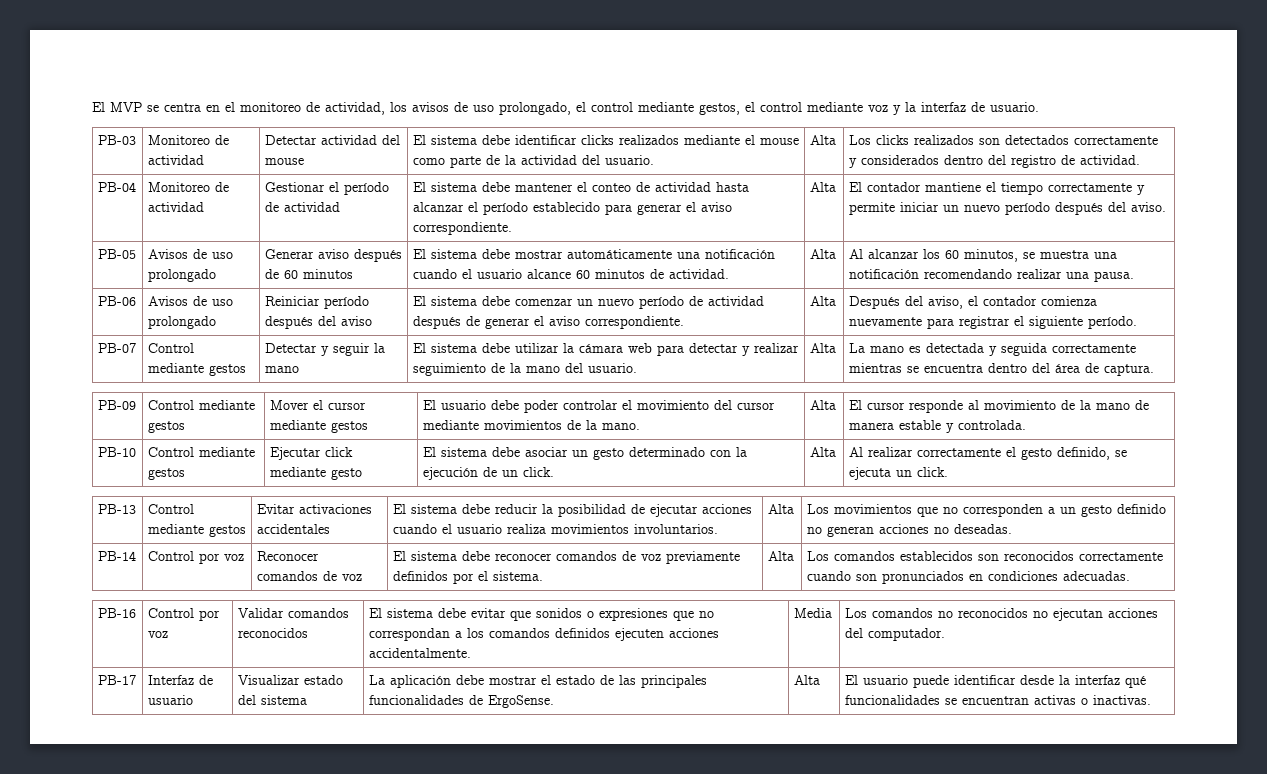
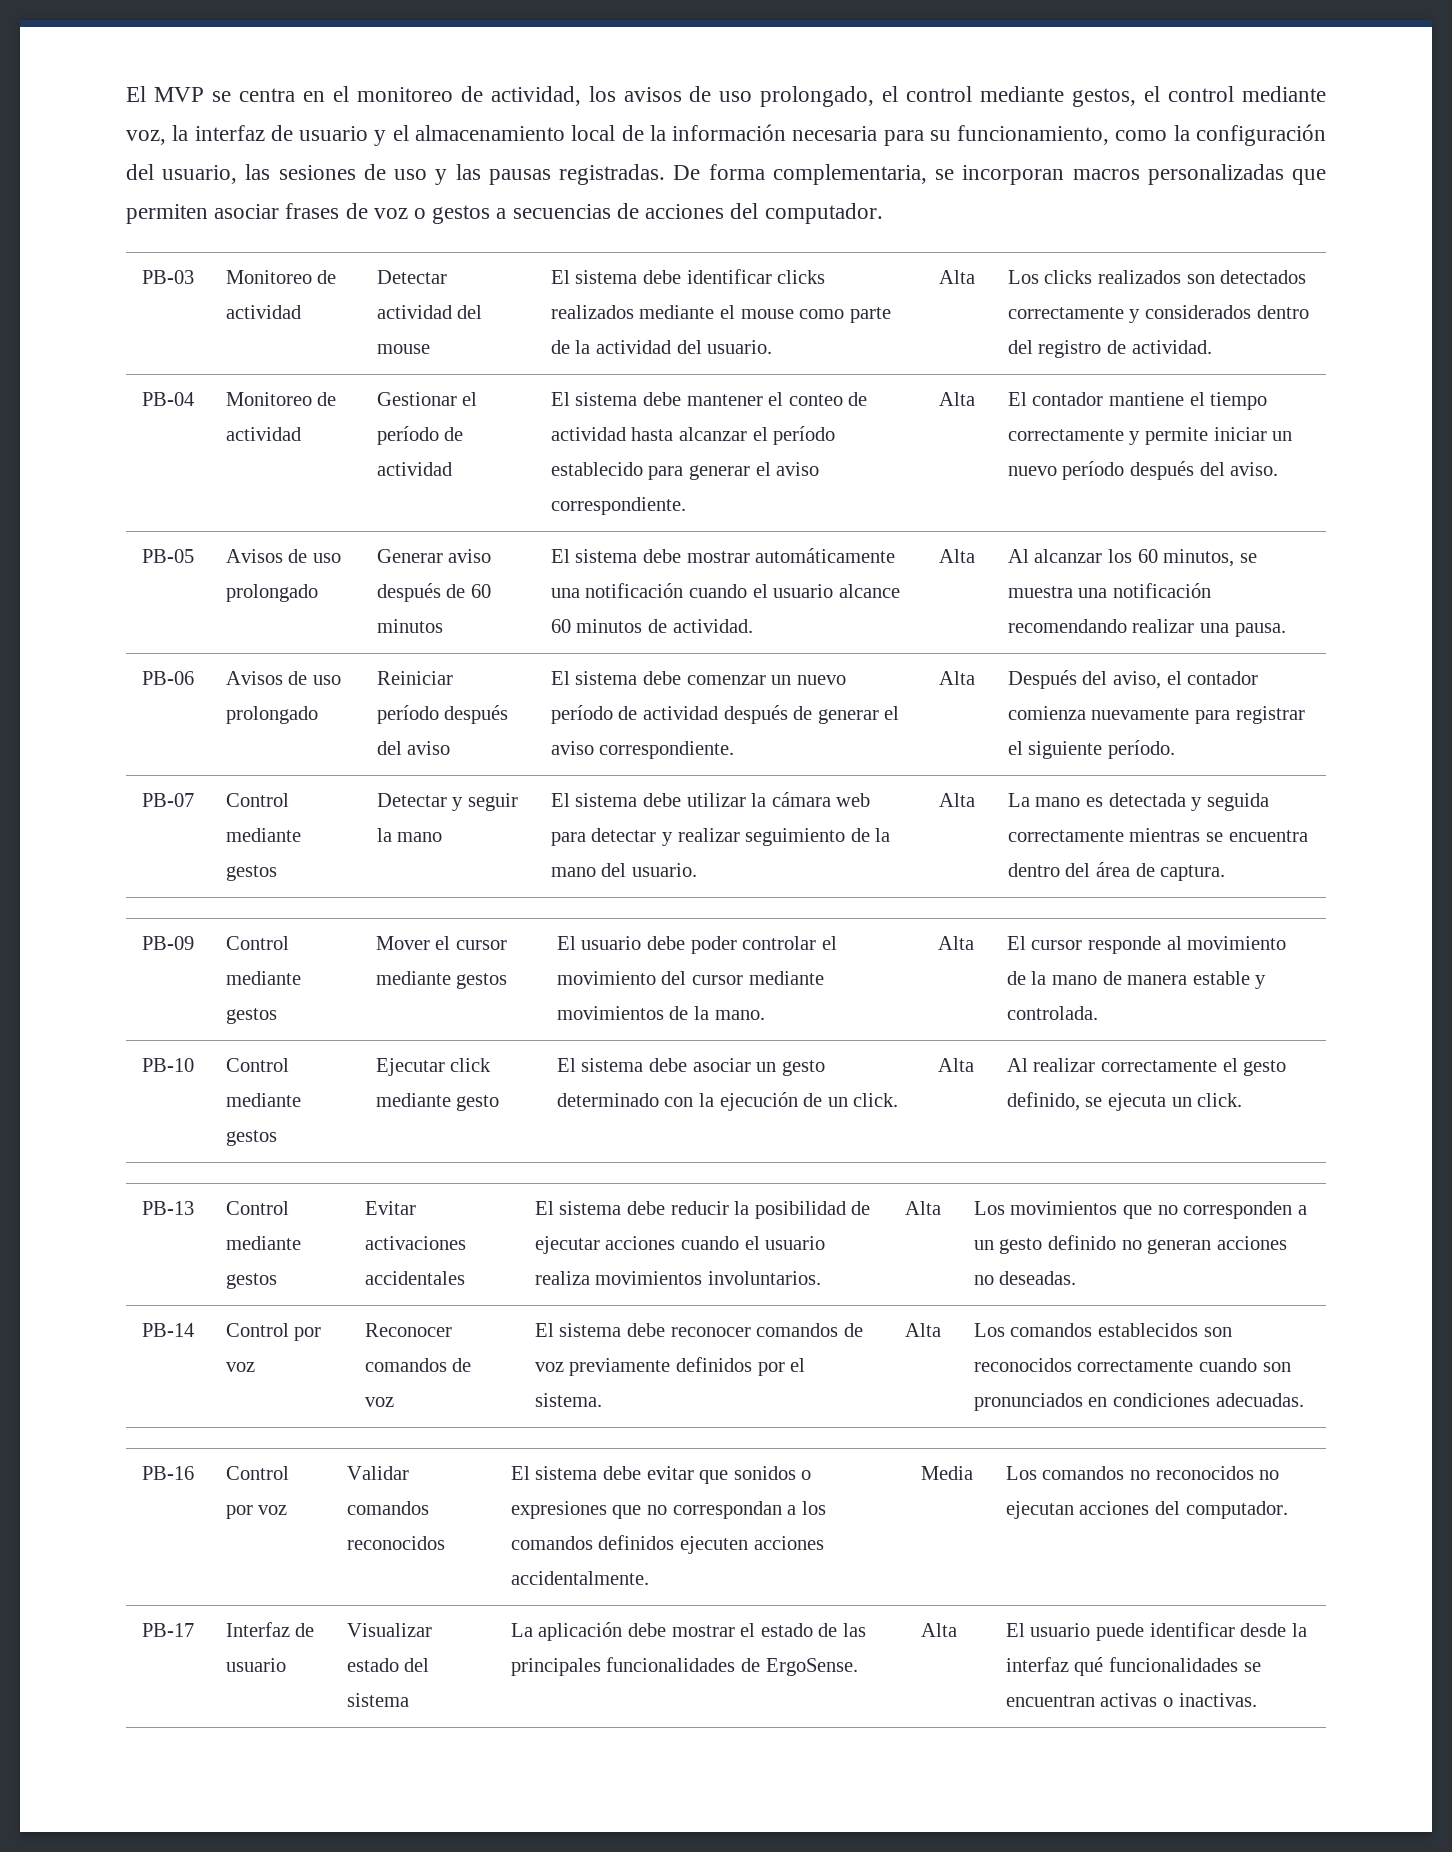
[868,105,901,115] voz y -> [126,130,166,145] voz,
[990,102,1039,112] usuario. -> [299,124,1327,146] [126,164,1327,185] [126,203,883,224] usuario y el almacenamiento local de la información necesaria para su funcionamiento, como la configuración del usuario, las sesiones de uso y las pausas registradas. De forma complementaria, se incorporan macros personalizadas que permiten asociar frases de voz o gestos a secuencias de acciones del computador.

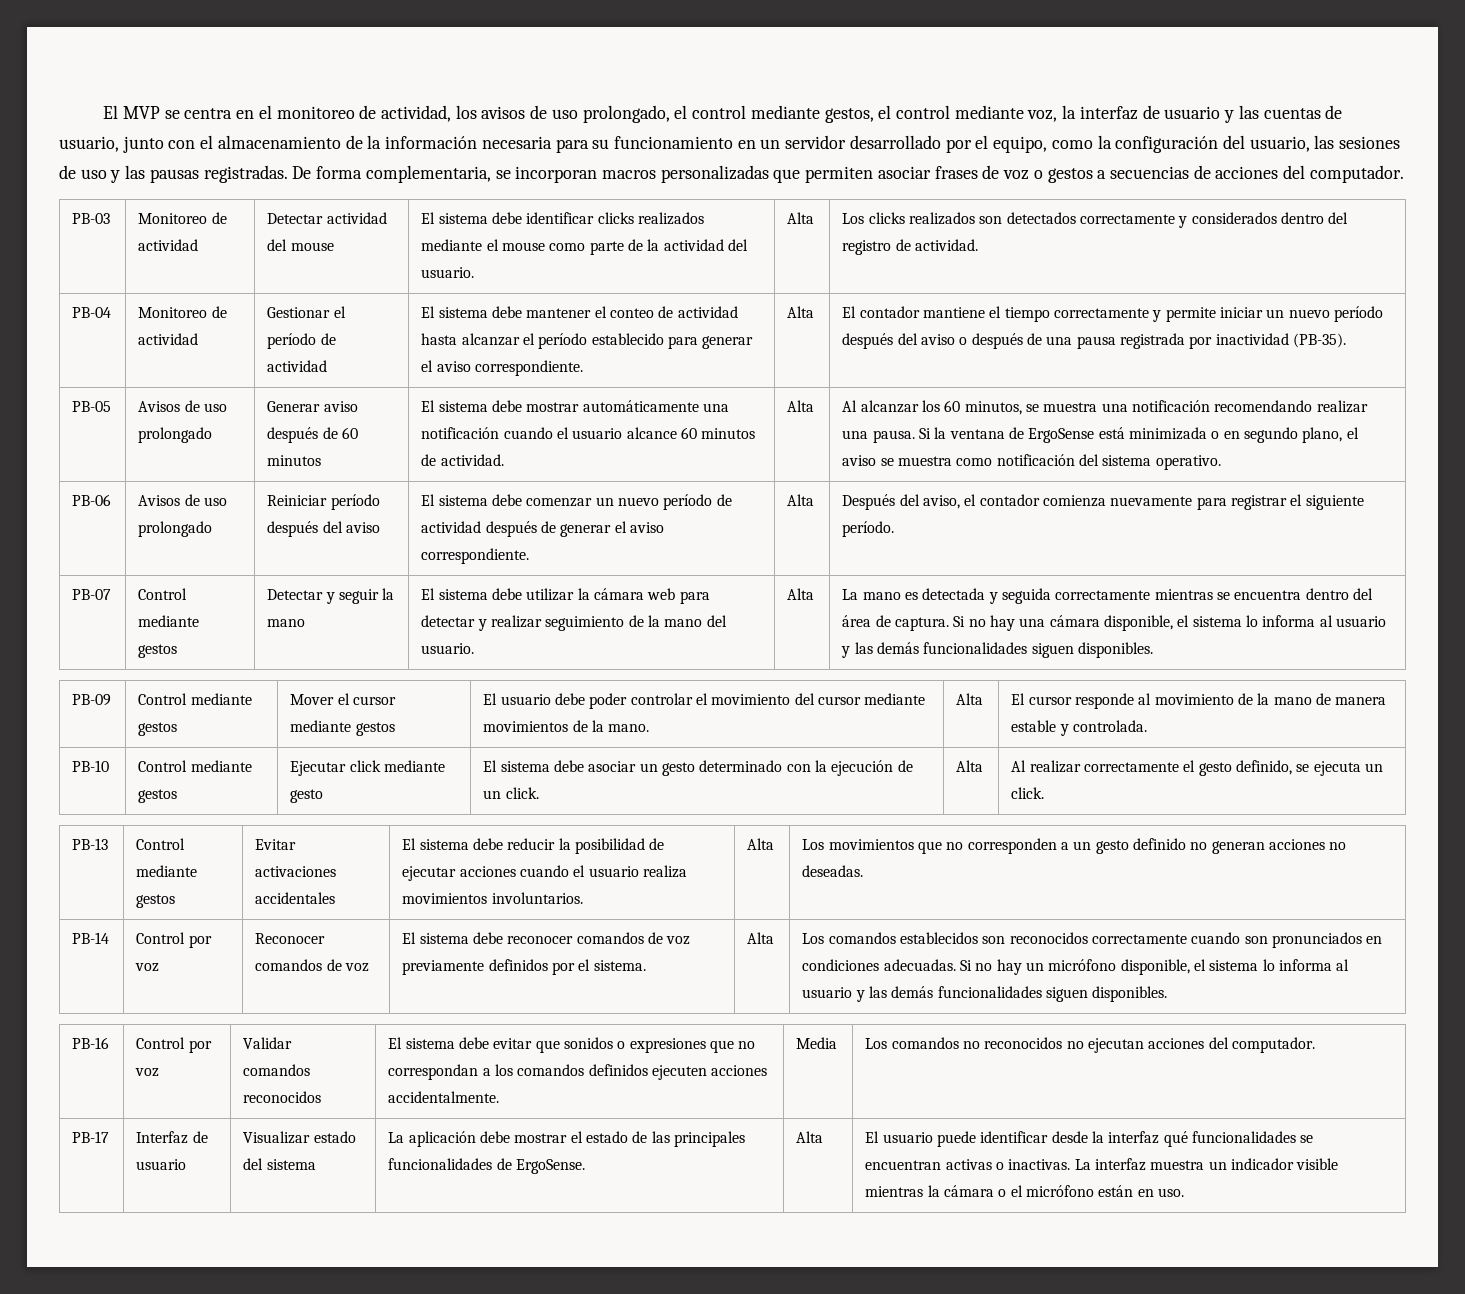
(387, 138) none -> [1238,105,1343,119] [59,136,196,153] las cuentas de usuario, junto con
[571,125,616,141] local -> (341, 142) none
[957,125,1110,145] funcionamiento, -> [613,135,1048,153] funcionamiento en un servidor desarrollado por el equipo,
[1230,462,1279,476] aviso. -> [921,333,1346,349] aviso o después de una pausa registrada por inactividad (PB-35).
(1286, 630) none -> [919,427,1359,443] [842,454,1221,470] Si la ventana de ErgoSense está minimizada o en segundo plano, el aviso se muestra como notificación del sistema operativo.
(1226, 873) none -> [953,615,1386,631] [841,642,1154,658] Si no hay una cámara disponible, el sistema lo informa al usuario y las demás funcionalidades siguen disponibles.
(1304, 1400) none -> [960,959,1350,975] [802,986,1168,1002] Si no hay un micrófono disponible, el sistema lo informa al usuario y las demás funcionalidades siguen disponibles.
(1257, 1700) none -> [1074,1158,1339,1171] [865,1185,1185,1197] La interfaz muestra un indicador visible mientras la cámara o el micrófono están en uso.

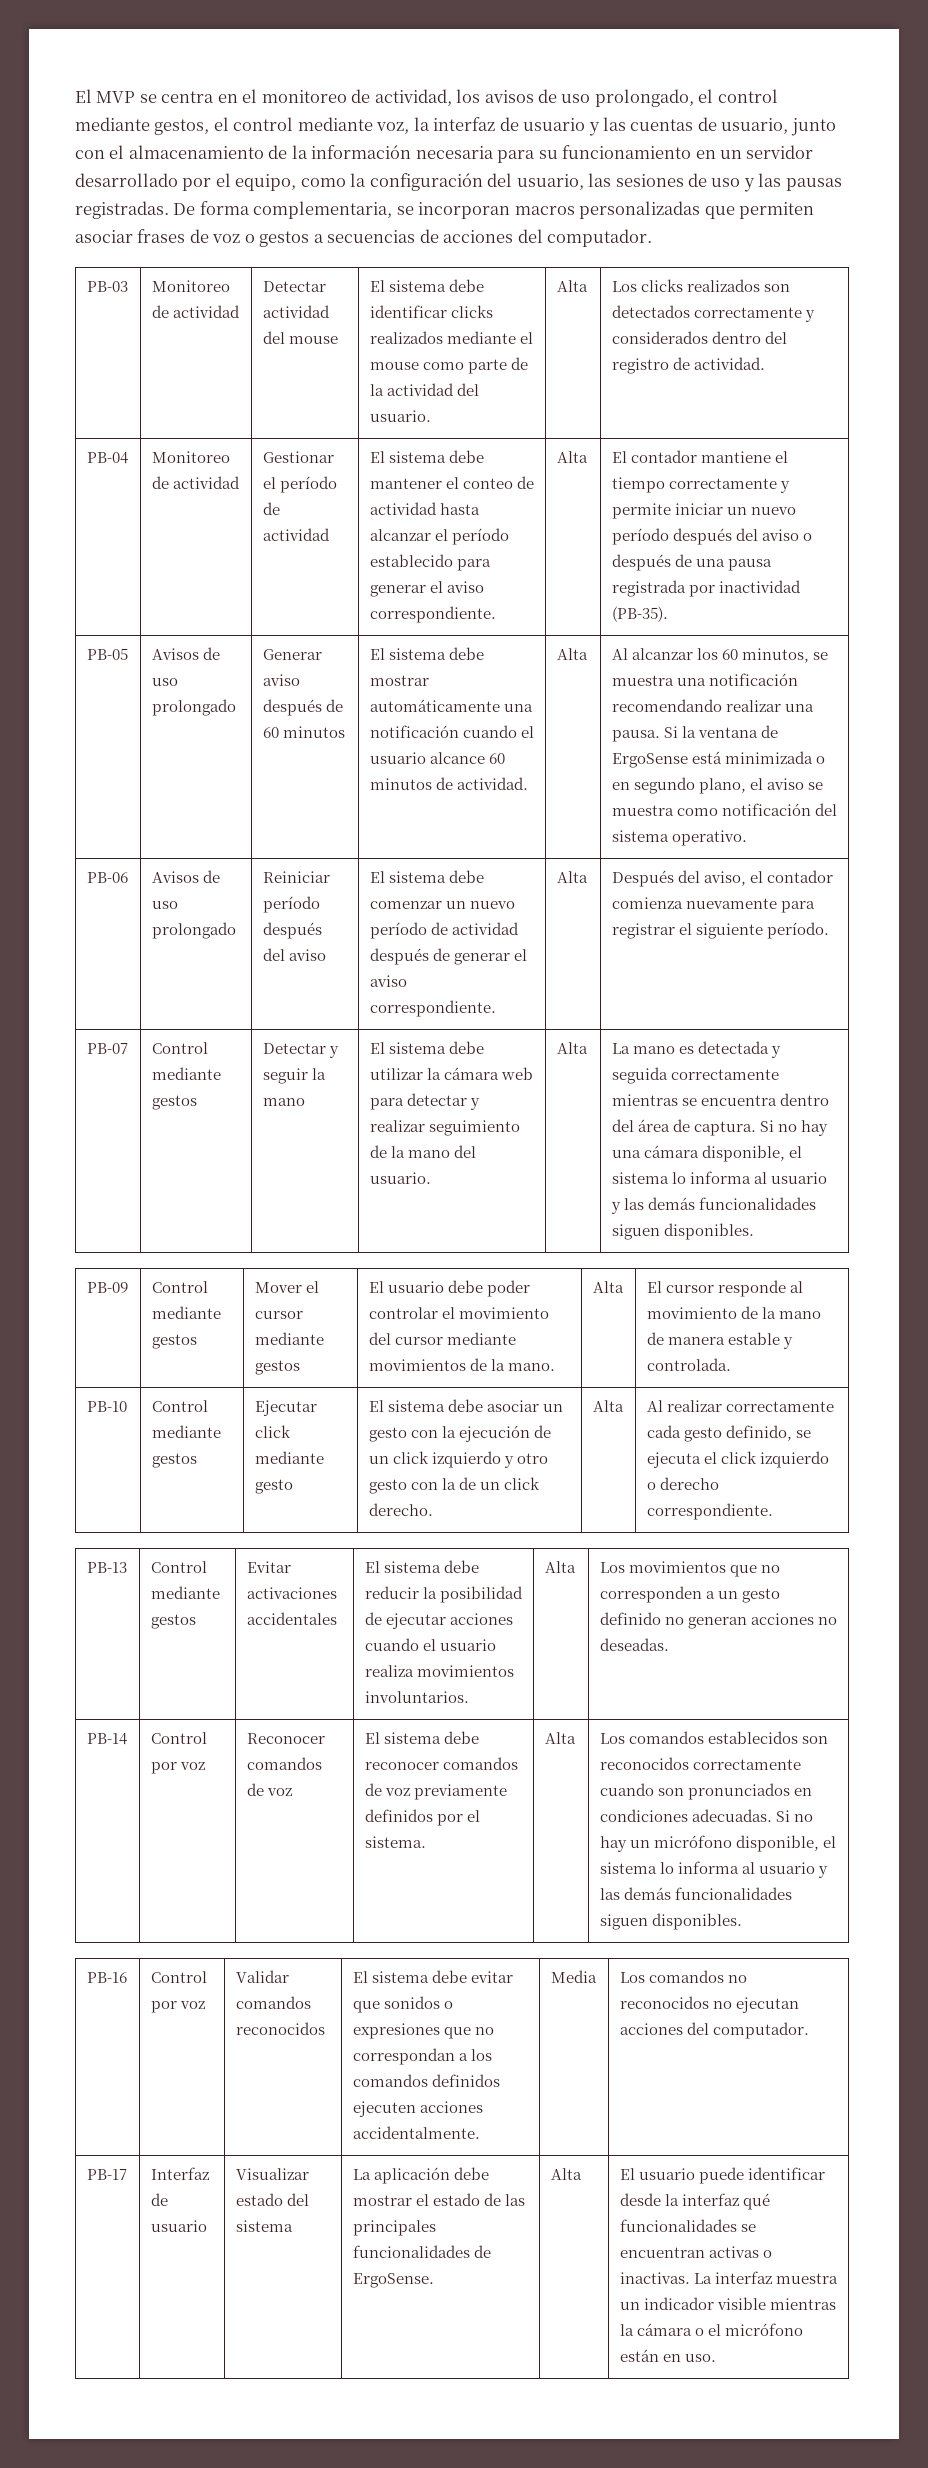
[699,760,783,772] determinado -> (407, 1434) none
[505,787,539,799] click. -> [392,1451,548,1468] [368,1477,540,1494] [368,1503,433,1516] click izquierdo y otro gesto con la de un click derecho.
[1183,760,1196,772] el -> [646,1425,681,1438] cada
[1365,763,1384,772] [1011,787,1045,799] un click. -> [703,1451,829,1468] [646,1477,719,1490] [646,1503,773,1520] el click izquierdo o derecho correspondiente.

